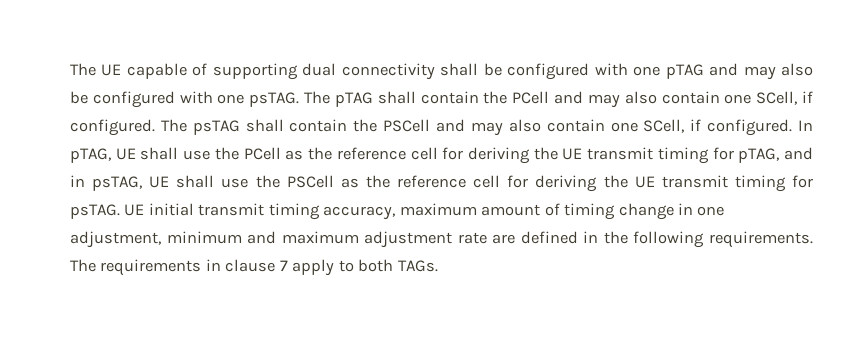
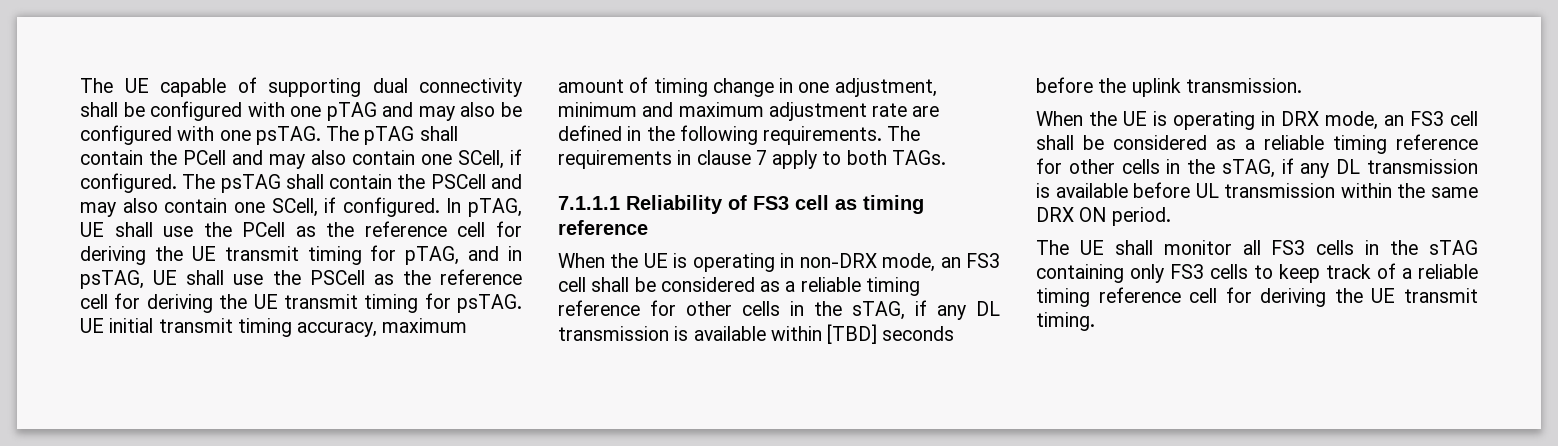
(438, 266) none -> [558,195,924,214] [558,220,648,235] [558,253,1000,272] [558,277,920,296] [558,300,1000,320] [558,324,955,344] [1036,77,1302,97] [1036,111,1478,130] [1036,134,1478,154] [1036,158,1478,178] [1036,182,1478,198] [1036,207,1171,226] [1036,240,1478,255] [1036,263,1478,283] [1036,287,1478,307] [1036,312,1095,331] // 7.1.1.1 Reliability of FS3 cell as timing reference // When the UE is operating in non-DRX mode, an FS3 cell shall be considered as a reliable timing reference for other cells in the sTAG, if any DL transmission is available within [TBD] seconds before the uplink transmission. // When the UE is operating in DRX mode, an FS3 cell shall be considered as a reliable timing reference for other cells in the sTAG, if any DL transmission is available before UL transmission within the same DRX ON period. // The UE shall monitor all FS3 cells in the sTAG containing only FS3 cells to keep track of a reliable timing reference cell for deriving the UE transmit timing.

